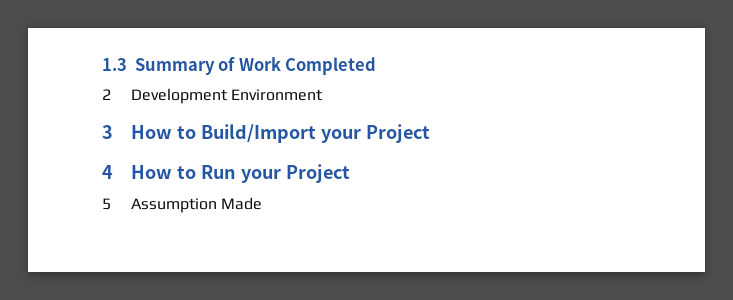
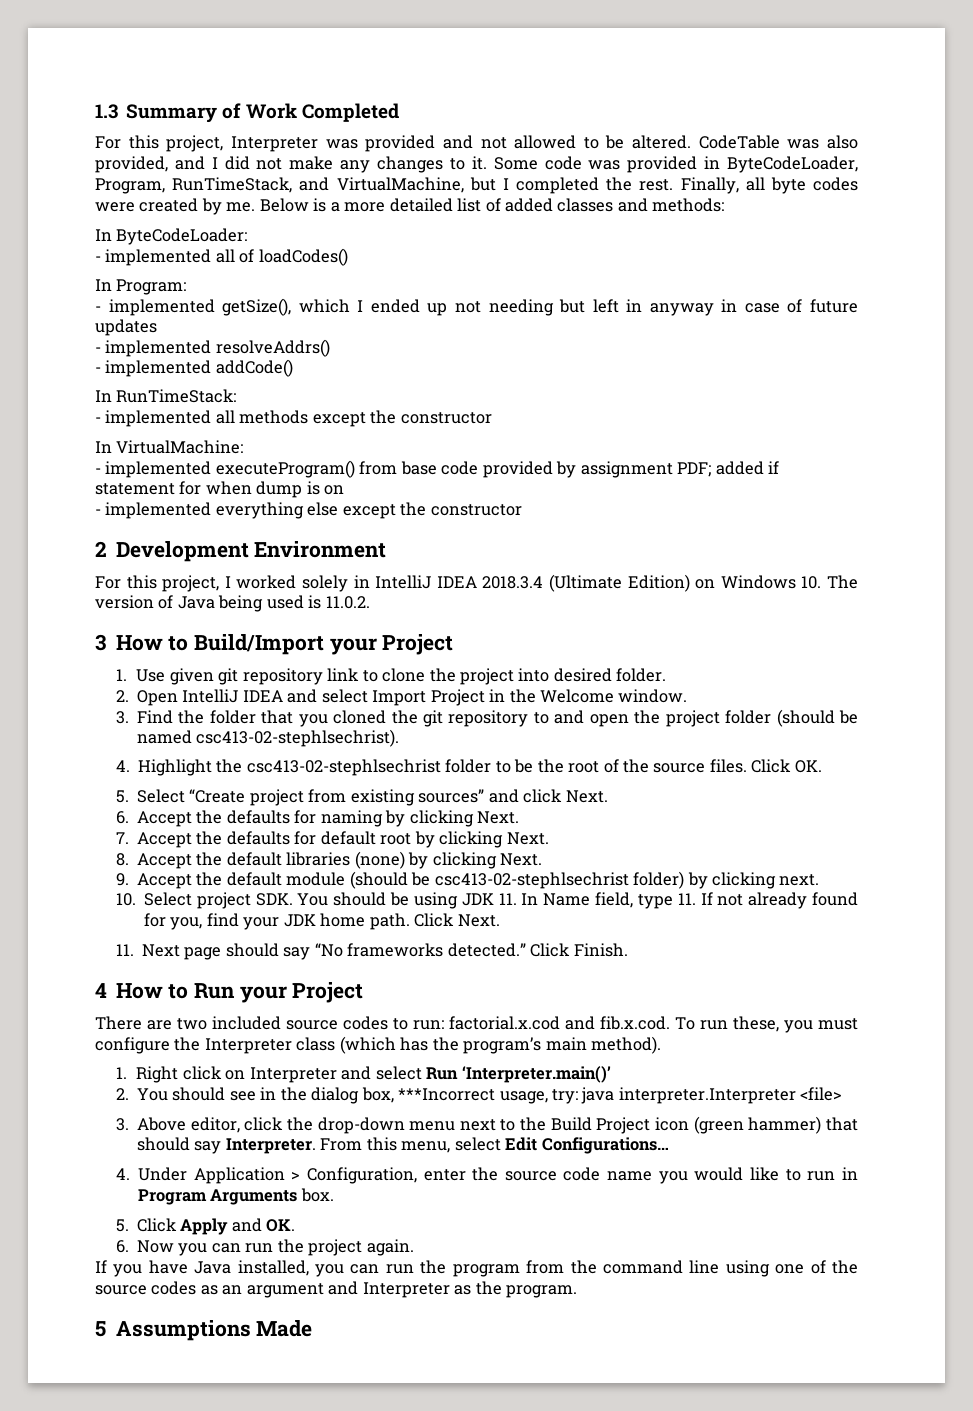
[102,88,324,104] 2 Development Environment -> [95,135,858,152] [95,156,859,173] [95,177,858,194] [95,198,725,215] [95,228,248,245] [95,248,348,266] [95,279,187,295] [95,298,858,316] [95,319,157,336] [95,339,330,357] [95,359,293,377] [95,389,237,403] [95,410,492,427] [95,440,244,454] [95,460,780,478] [95,481,345,498] [95,502,522,519] [95,541,387,562] [95,574,859,592] [95,595,370,612] For this project, Interpreter was provided and not allowed to be altered. CodeTable was also provided, and I did not make any changes to it. Some code was provided in ByteCodeLoader, Program, RunTimeStack, and VirtualMachine, but I completed the rest. Finally, all byte codes were created by me. Below is a more detailed list of added classes and methods: // In ByteCodeLoader: // - implemented all of loadCodes() // In Program: // - implemented getSize(), which I ended up not needing but left in anyway in case of future updates // - implemented resolveAddrs() // - implemented addCode() // In RunTimeStack: // - implemented all methods except the constructor // In VirtualMachine: // - implemented executeProgram() from base code provided by assignment PDF; added if statement for when dump is on // - implemented everything else except the constructor // 2 Development Environment // For this project, I worked solely in IntelliJ IDEA 2018.3.4 (Ultimate Edition) on Windows 10. The version of Java being used is 11.0.2.
(430, 133) none -> [115,668,667,685] [115,689,688,706] [115,709,859,727] [136,729,400,747] [115,759,822,776] [115,789,608,806] [115,810,520,827] [115,831,549,848] [115,851,543,869] [115,871,820,889] [115,892,859,909] [143,913,500,930] [115,943,628,960] // 1. Use given git repository link to clone the project into desired folder. // 2. Open IntelliJ IDEA and select Import Project in the Welcome window. // 3. Find the folder that you cloned the git repository to and open the project folder (should be named csc413-02-stephlsechrist). // 4. Highlight the csc413-02-stephlsechrist folder to be the root of the source files. Click OK. // 5. Select “Create project from existing sources” and click Next. // 6. Accept the defaults for naming by clicking Next. // 7. Accept the defaults for default root by clicking Next. // 8. Accept the default libraries (none) by clicking Next. // 9. Accept the default module (should be csc413-02-stephlsechrist folder) by clicking next. // 10. Select project SDK. You should be using JDK 11. In Name field, type 11. If not already found for you, find your JDK home path. Click Next. // 11. Next page should say “No frameworks detected.” Click Finish.
[102,198,218,213] 5 Assumption -> [95,1016,858,1033] [95,1036,662,1054] [115,1066,611,1083] [115,1087,843,1104] [115,1116,858,1134] [136,1137,669,1154] [115,1167,858,1184] [137,1188,334,1205] [115,1218,296,1235] [115,1239,414,1256] [95,1260,858,1277] [95,1281,578,1298] [95,1320,251,1341] There are two included source codes to run: factorial.x.cod and fib.x.cod. To run these, you must configure the Interpreter class (which has the program’s main method). // 1. Right click on Interpreter and select Run ‘Interpreter.main()’ // 2. You should see in the dialog box, ***Incorrect usage, try: java interpreter.Interpreter <file> // 3. Above editor, click the drop-down menu next to the Build Project icon (green hammer) that should say Interpreter. From this menu, select Edit Configurations… // 4. Under Application > Configuration, enter the source code name you would like to run in Program Arguments box. // 5. Click Apply and OK. // 6. Now you can run the project again. // If you have Java installed, you can run the program from the command line using one of the source codes as an argument and Interpreter as the program. // 5 Assumptions

